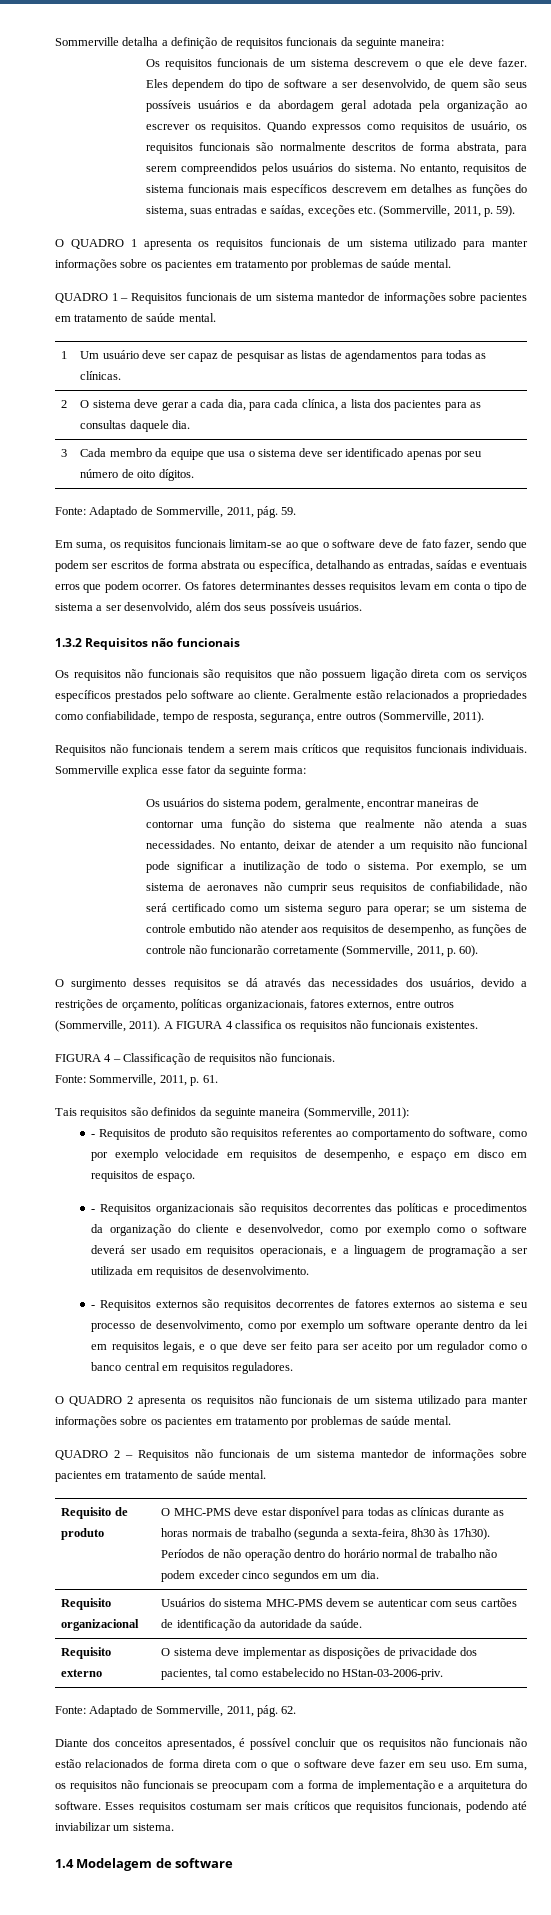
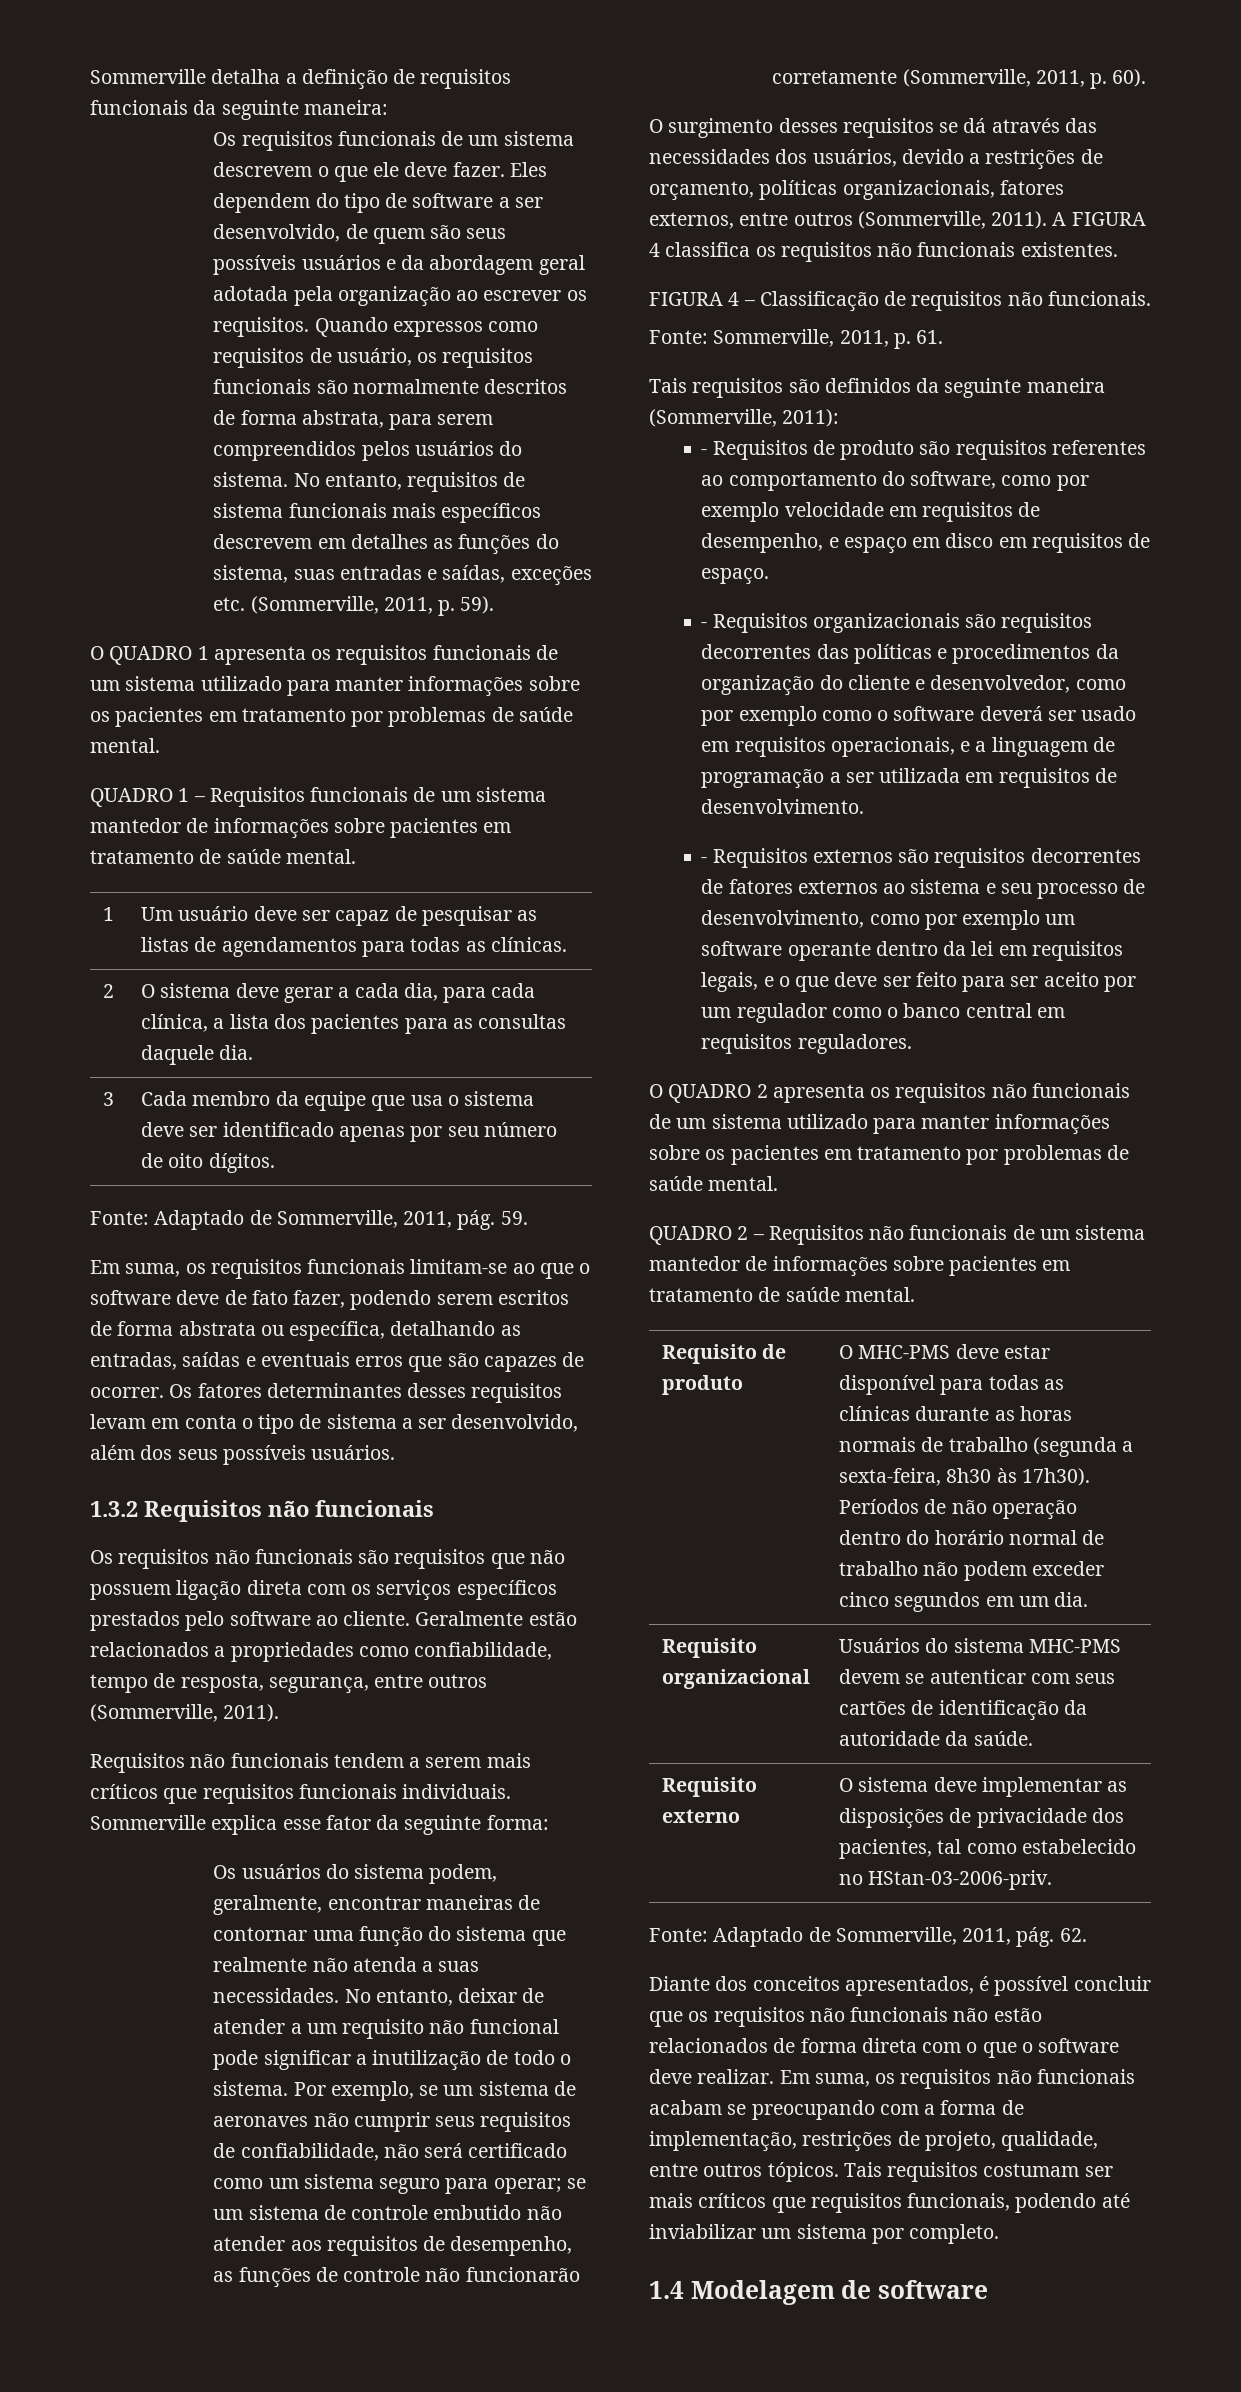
[476,539,527,551] [55,560,109,572] sendo que podem ser -> [350,1290,493,1310] podendo serem
[104,581,139,593] podem -> [447,1352,585,1372] são capazes de
[379,1759,471,1768] fazer em seu uso. -> [697,2069,775,2084] realizar.
[197,1783,269,1792] se preocupam -> [649,2100,875,2120] acabam se preocupando
[357,1780,527,1792] [55,1801,135,1810] implementação e a arquitetura do software. Esses -> [649,2131,1099,2152] [649,2162,882,2182] implementação, restrições de projeto, qualidade, entre outros tópicos. Tais
[132,1823,174,1831] sistema. -> [796,2224,1000,2244] sistema por completo.

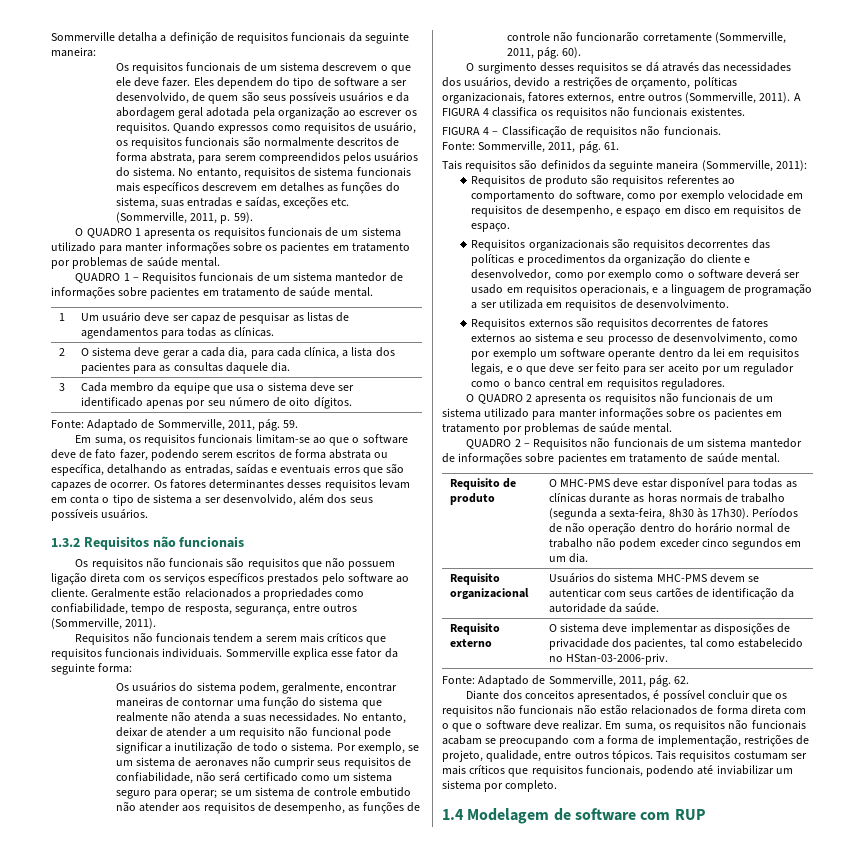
[1090,73,1108,89] p. -> [537,47,560,59] pág.
[893,333,911,349] p. -> [578,141,601,153] pág.
[701,449,708,455] - -> (807, 165) none
[701,622,708,628] - -> (511, 227) none
[701,857,708,863] - -> (729, 304) none
(988, 2289) none -> [640,809,706,820] com RUP

